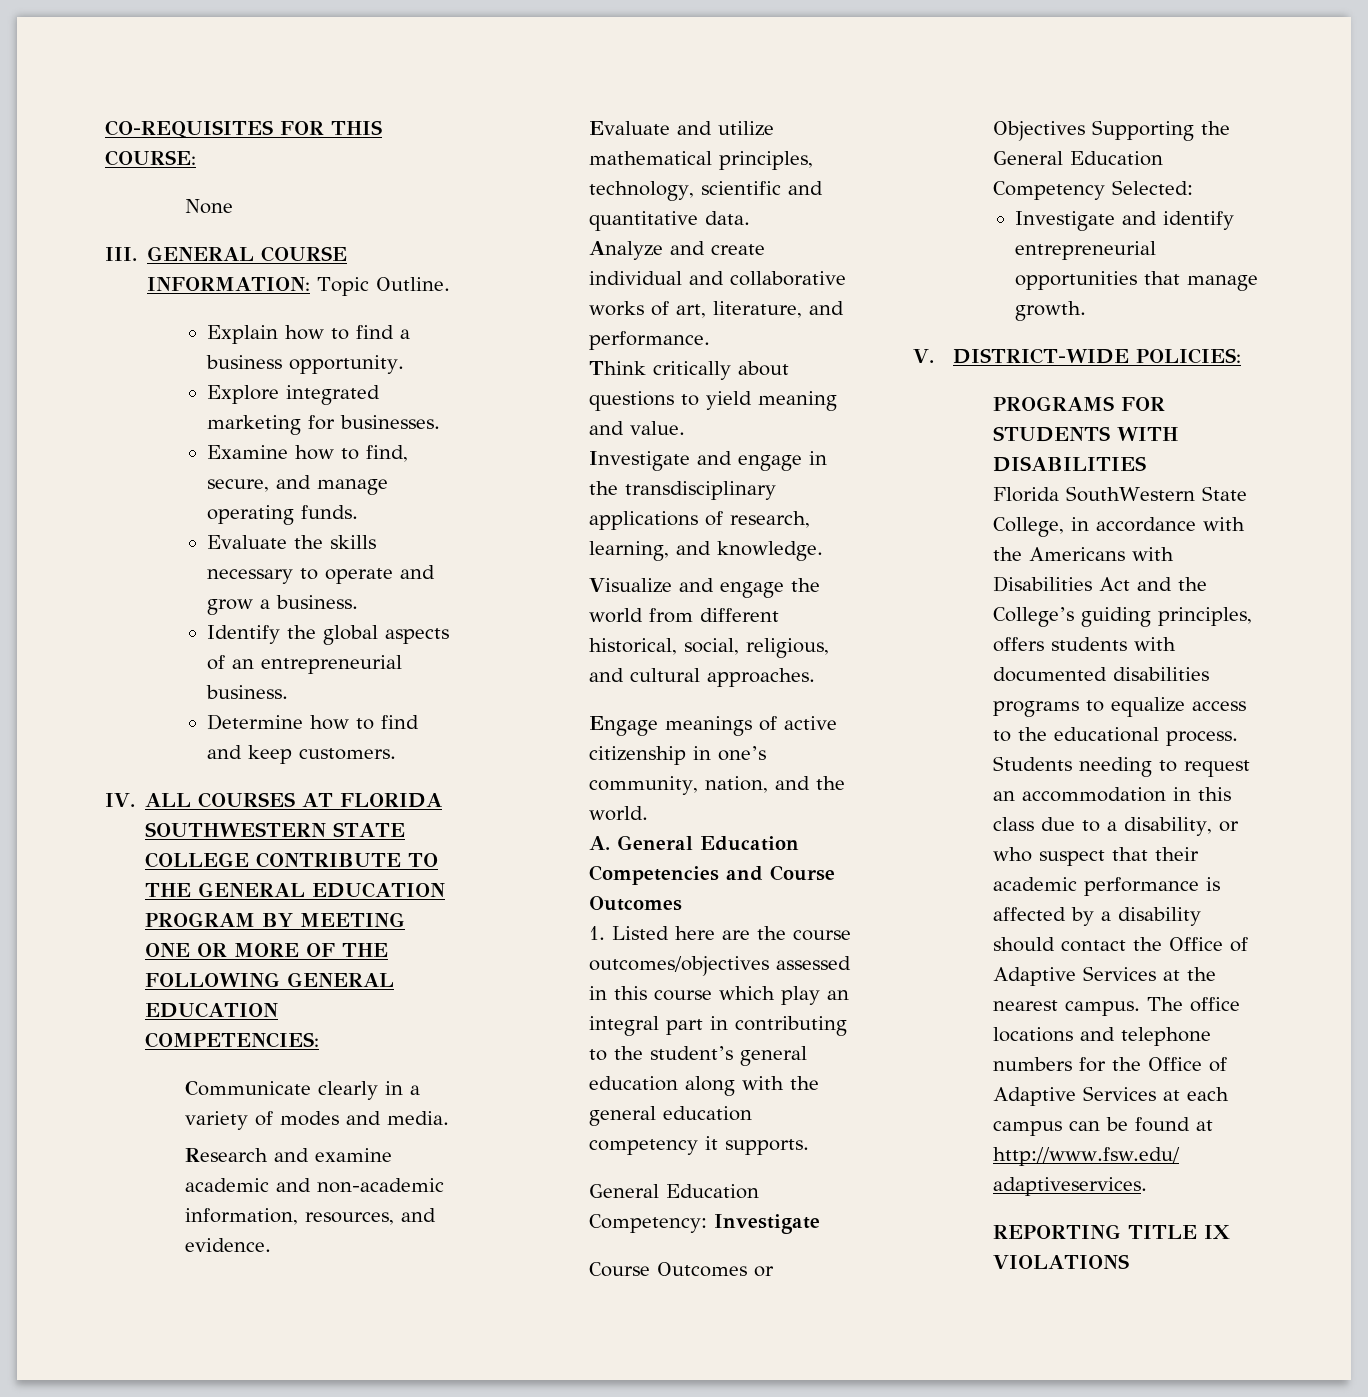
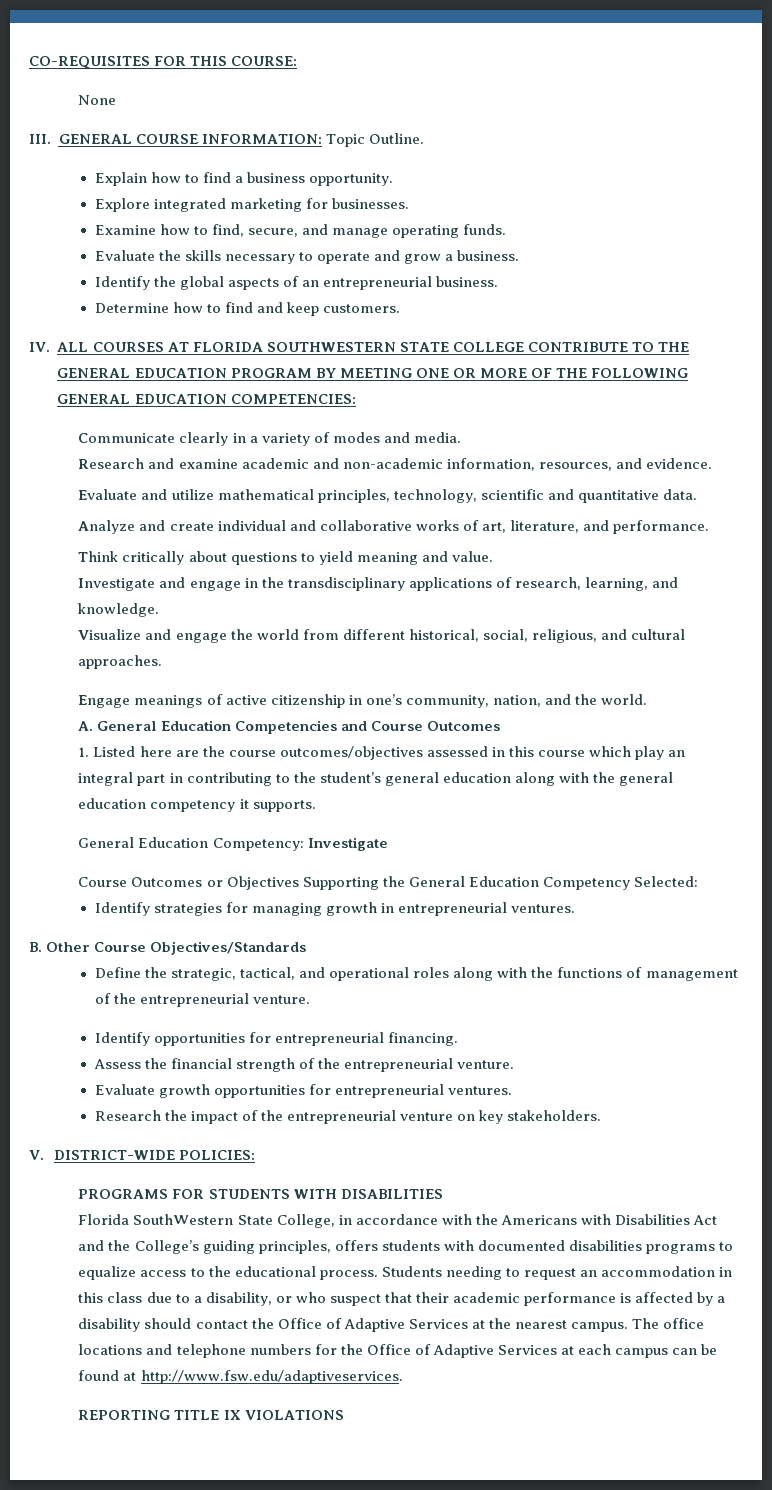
[1015,211,1235,231] [1015,241,1157,260] [1015,271,1259,291] [1015,301,1087,321] Investigate and identify entrepreneurial opportunities that manage growth. -> [94,902,576,916] [29,941,307,955] [94,967,738,981] [94,993,311,1007] [94,1032,459,1046] [93,1058,515,1072] [94,1084,513,1098] [94,1110,602,1124] Identify strategies for managing growth in entrepreneurial ventures. // B. Other Course Objectives/Standards // Define the strategic, tactical, and operational roles along with the functions of management of the entrepreneurial venture. // Identify opportunities for entrepreneurial financing. // Assess the financial strength of the entrepreneurial venture. // Evaluate growth opportunities for entrepreneurial ventures. // Research the impact of the entrepreneurial venture on key stakeholders.

